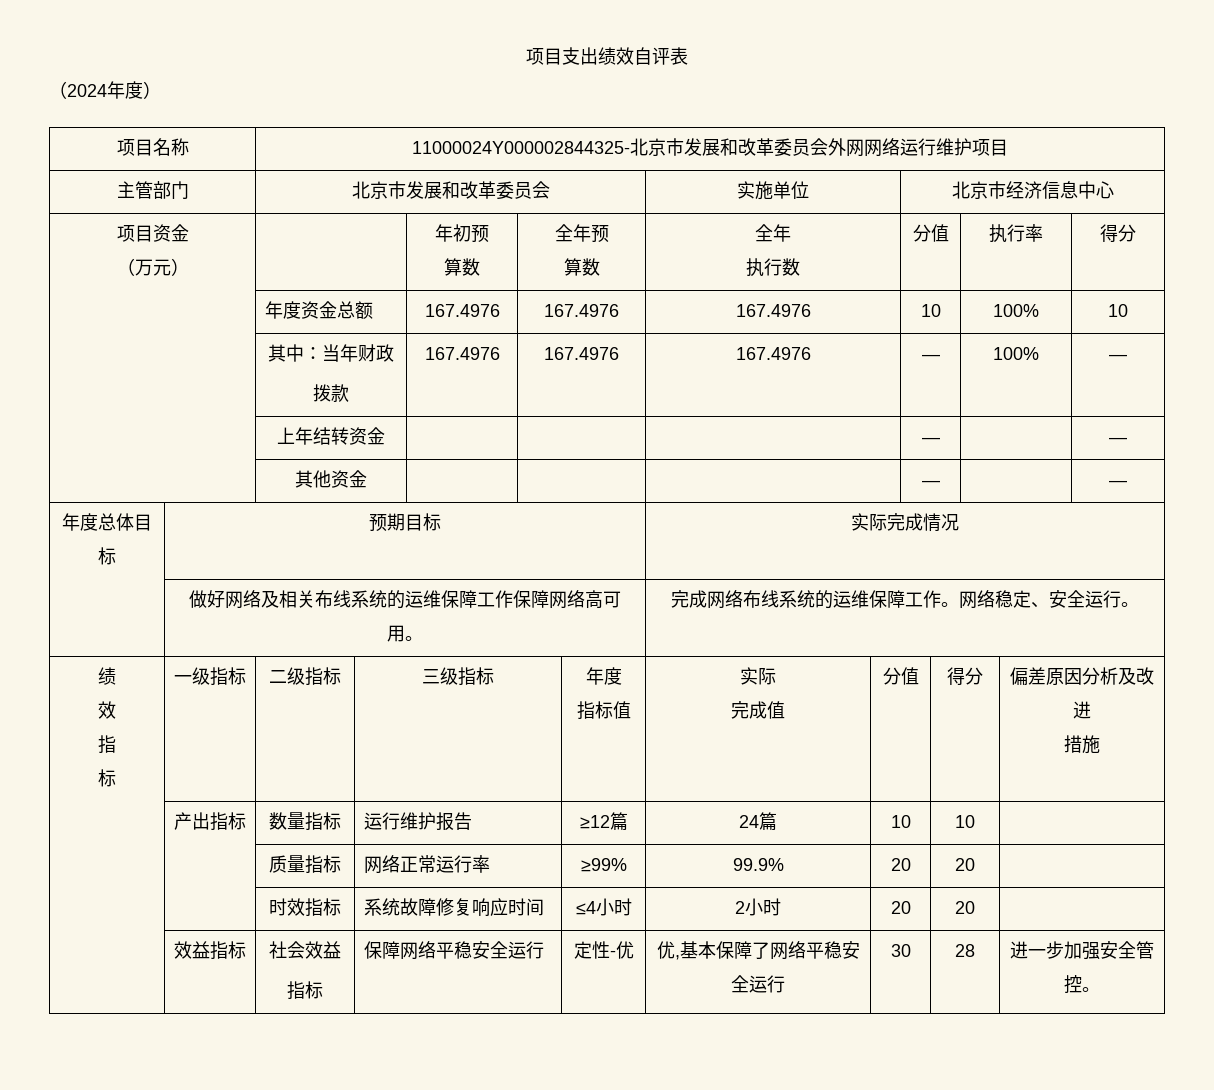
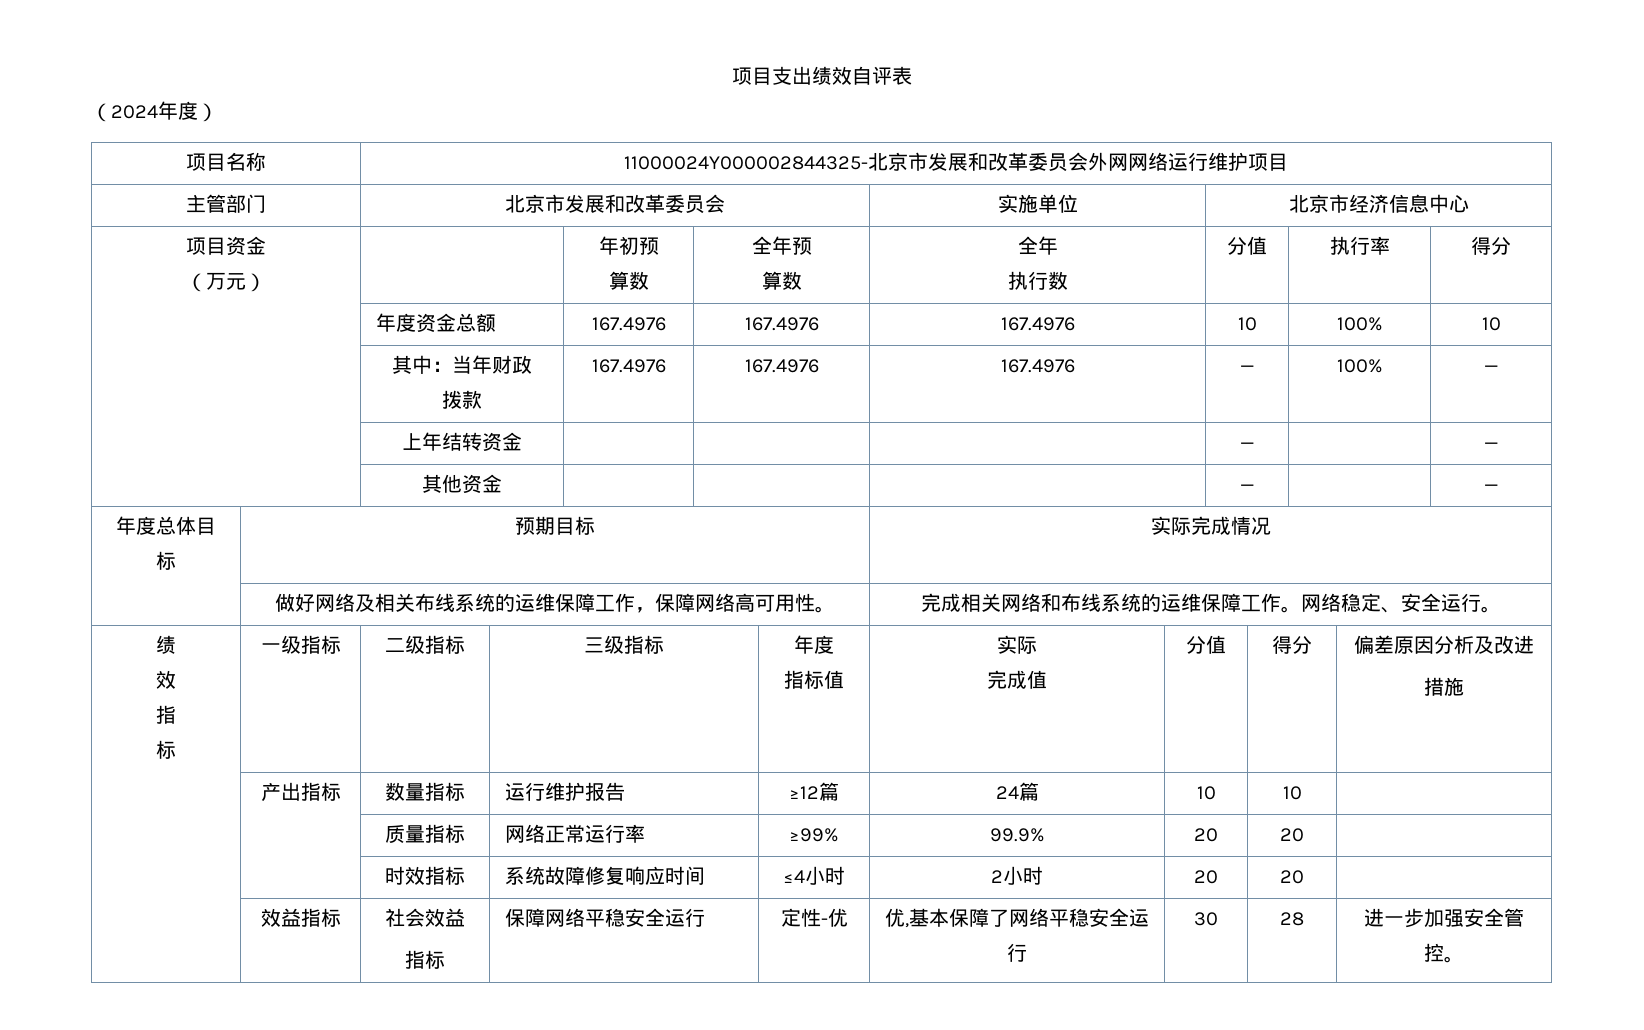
(513, 599) none -> [634,607,655,613] ，
(405, 633) none -> [794,593,815,612] 性
[707,590,743,609] 网络 -> [960,593,1061,612] 相关网络和

